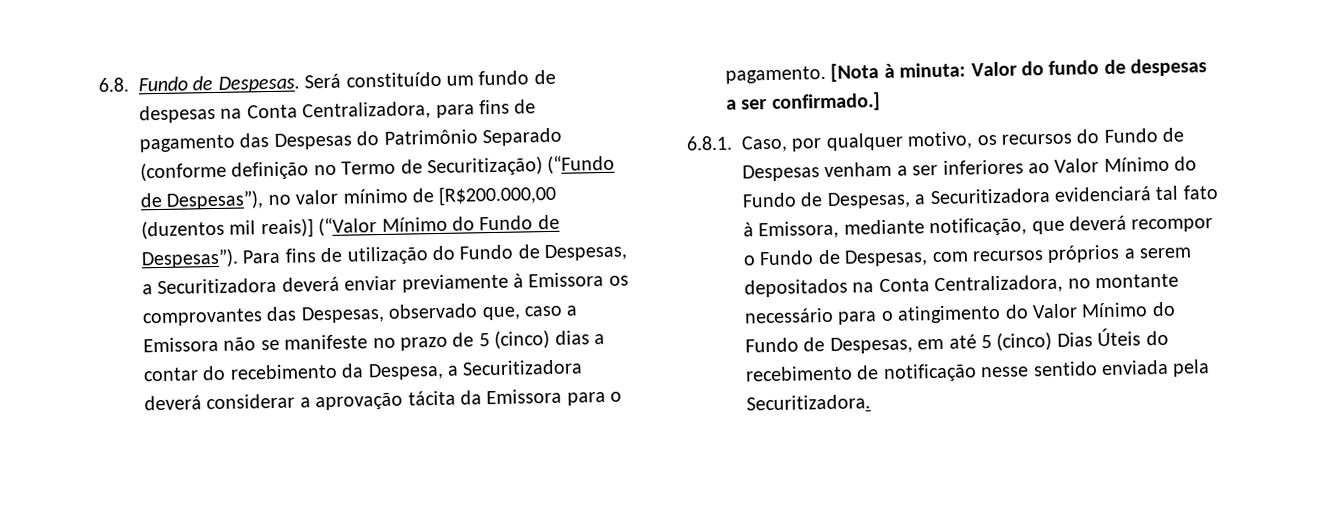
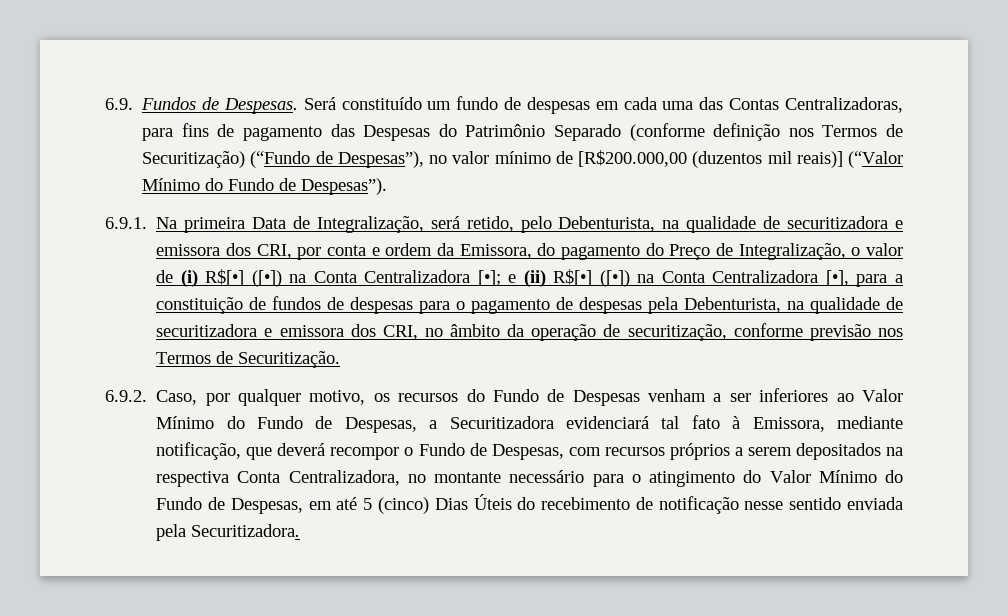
[98,76,188,93] 6.8. Fundo -> [105,97,197,110] 6.9. Fundos
[220,101,432,121] na Conta Centralizadora, -> [595,97,903,113] em cada uma das Contas Centralizadoras,
[313,160,397,176] no Termo -> [788,125,878,137] nos Termos
[242,243,629,265] [142,272,629,295] [142,303,579,327] [143,329,605,353] [143,359,584,382] [144,388,623,411] [725,58,1208,84] [726,92,881,112] [686,135,733,151] Para fins de utilização do Fundo de Despesas, a Securitizadora deverá enviar previamente à Emissora os comprovantes das Despesas, observado que, caso a Emissora não se manifeste no prazo de 5 (cinco) dias a contar do recebimento da Despesa, a Securitizadora deverá considerar a aprovação tácita da Emissora para o pagamento. [Nota à minuta: Valor do fundo de despesas a ser confirmado.] // 6.8.1. -> [105,216,904,233] [156,243,903,260] [156,269,903,287] [156,296,903,314] [156,323,903,341] [156,351,341,368] [105,390,147,402] // 6.9.1. Na primeira Data de Integralização, será retido, pelo Debenturista, na qualidade de securitizadora e emissora dos CRI, por conta e ordem da Emissora, do pagamento do Preço de Integralização, o valor de (i) R$[•] ([•]) na Conta Centralizadora [•]; e (ii) R$[•] ([•]) na Conta Centralizadora [•], para a constituição de fundos de despesas para o pagamento de despesas pela Debenturista, na qualidade de securitizadora e emissora dos CRI, no âmbito da operação de securitização, conforme previsão nos Termos de Securitização. // 6.9.2.
(875, 287) none -> [156,471,230,487] respectiva

